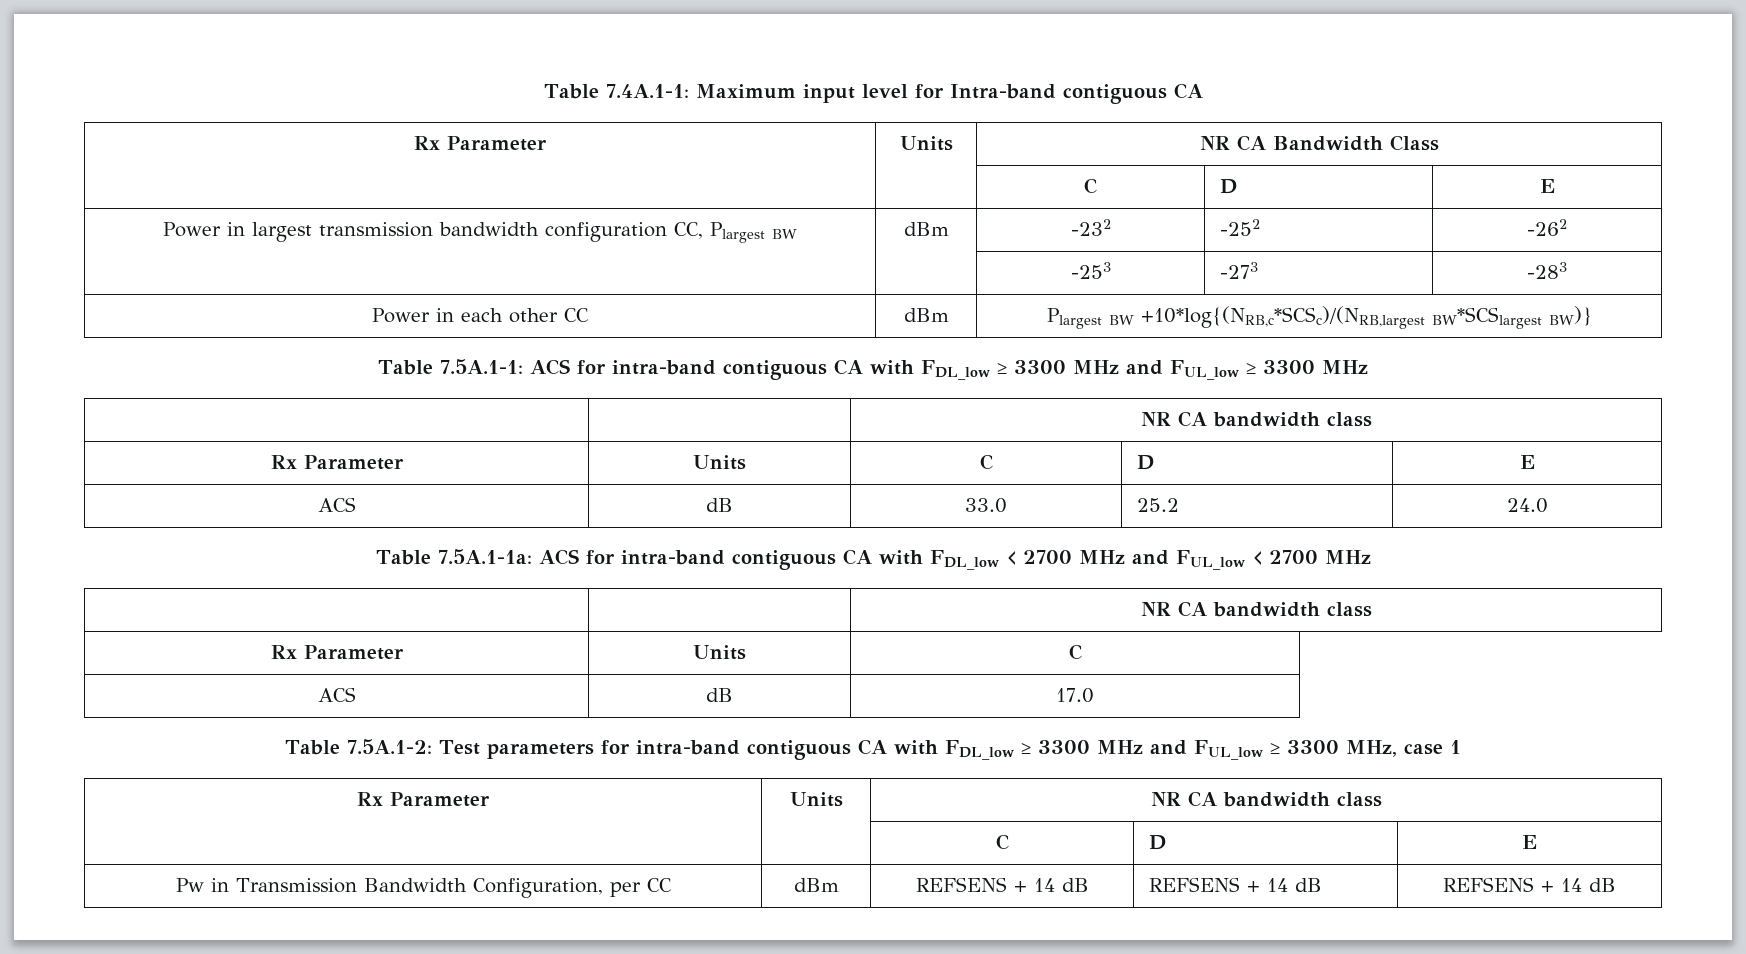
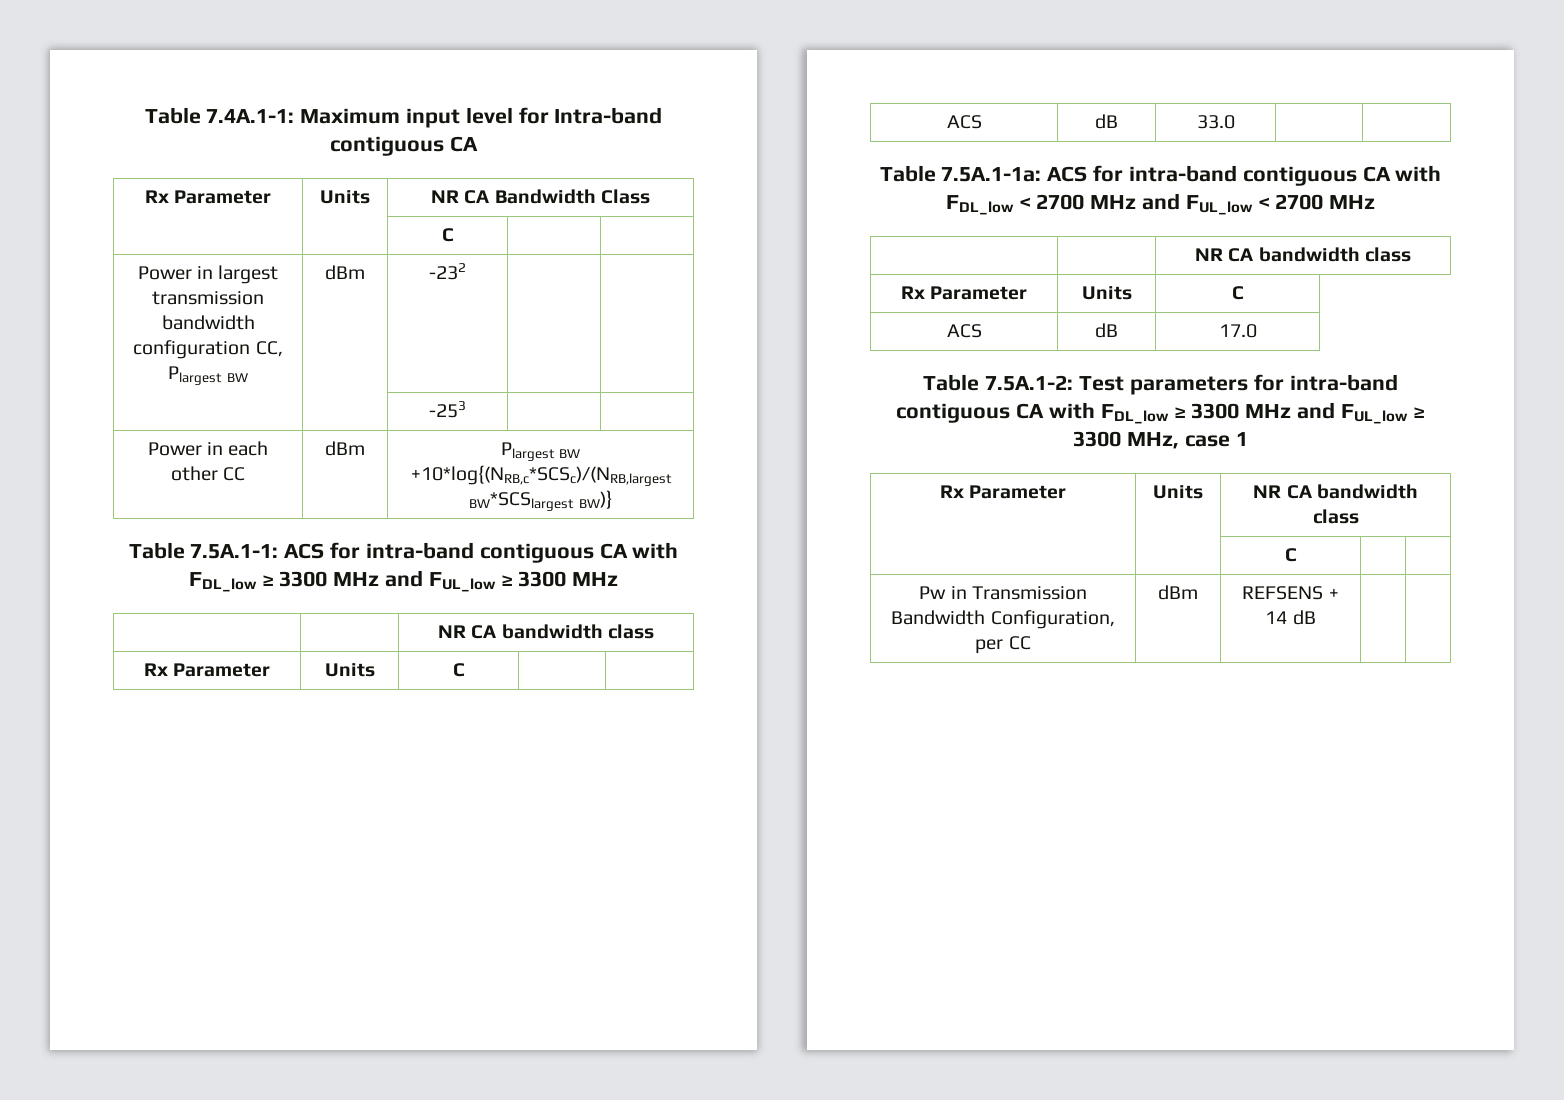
[1219,179,1238,194] [1539,179,1555,193] D | E -> (454, 235) |
[1219,219,1260,236] [1527,219,1567,236] -252 | -262 -> (466, 271) |
[1219,262,1258,279] [1527,262,1567,279] -273 | -283 -> (466, 409) |
[1136,455,1155,470] [1519,455,1535,469] D | E -> (465, 670) |
[1136,498,1179,512] [1506,498,1548,513] 25.2 | 24.0 -> (1235, 122) |
[1148,835,1167,850] [1522,835,1537,849] D | E -> (1297, 555) |
[1148,877,1322,892] [1443,877,1616,892] REFSENS + 14 dB | REFSENS + 14 dB -> (1316, 617) |

